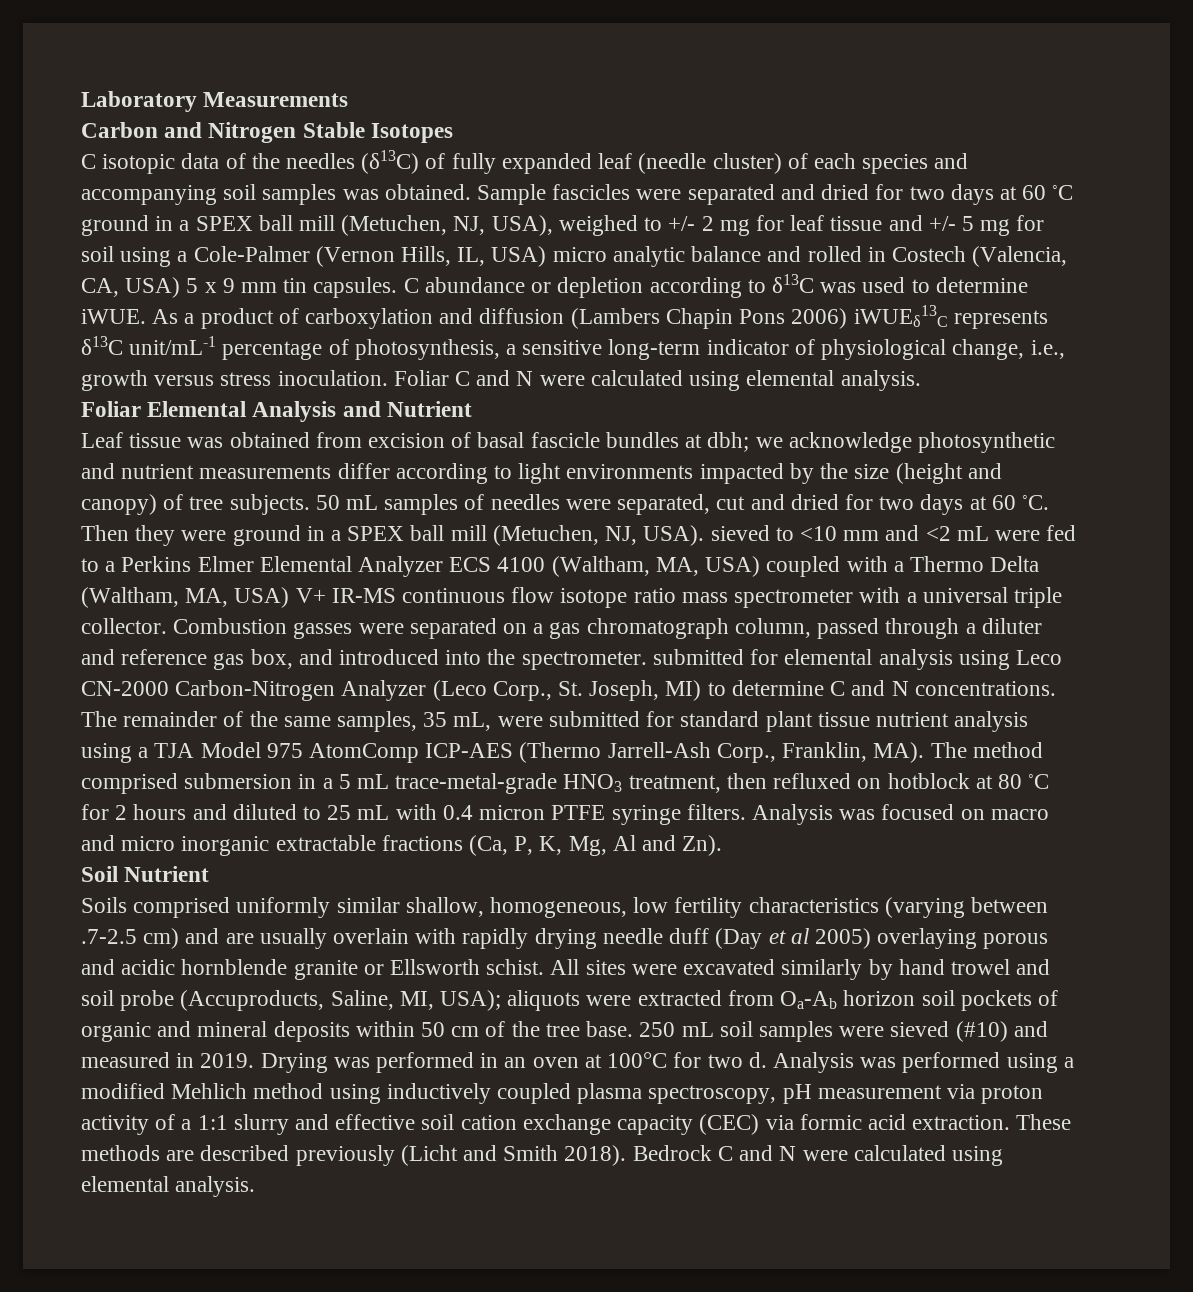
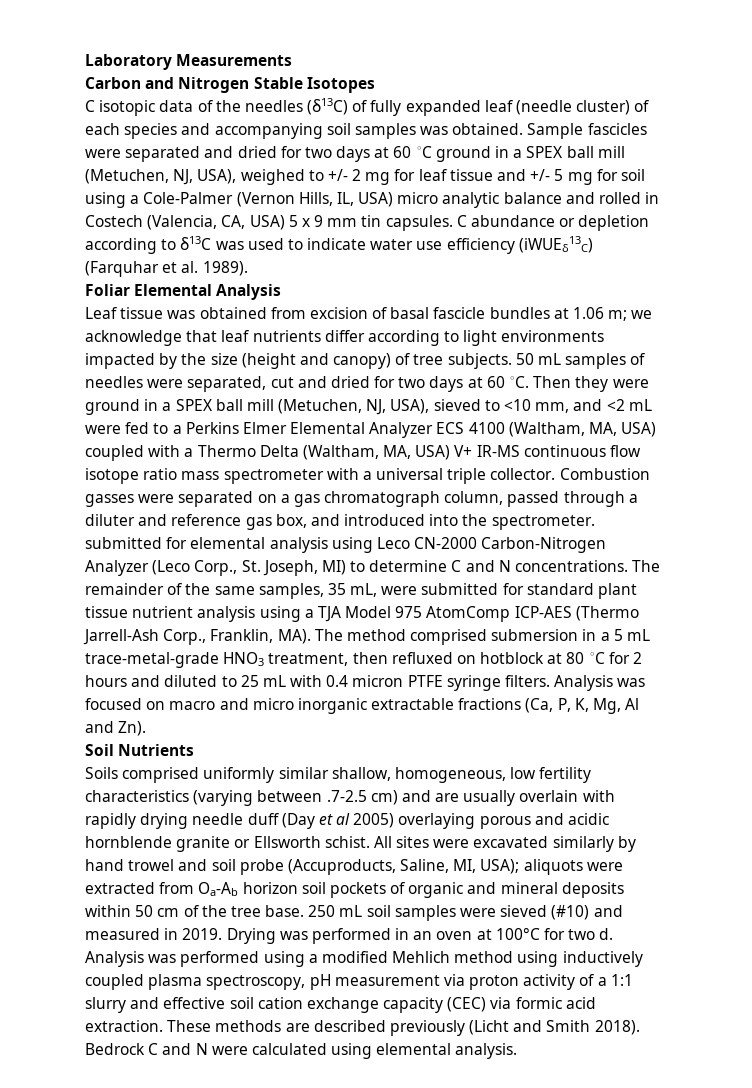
[935,277,1028,293] [81,305,1048,329] [81,336,1065,360] [81,370,921,391] determine iWUE. As a product of carboxylation and diffusion (Lambers Chapin Pons 2006) iWUEδ13C represents δ13C unit/mL-1 percentage of photosynthesis, a sensitive long-term indicator of physiological change, i.e., growth versus stress inoculation. Foliar C and N were calculated using elemental analysis. -> [307,236,593,254] [85,261,248,277] indicate water use efficiency (iWUEδ13C) (Farquhar et al. 1989).
[342,401,472,417] and Nutrient -> (282, 292) none
[707,432,1055,453] [81,463,332,479] dbh; we acknowledge photosynthetic and nutrient measurements -> [573,307,653,321] [85,330,321,346] 1.06 m; we acknowledge that leaf nutrients
[643,525,705,546] USA). -> [390,399,430,414] USA),
[843,530,880,541] mm -> [535,402,570,413] mm,
[124,866,210,882] Nutrient -> [118,744,195,756] Nutrients

